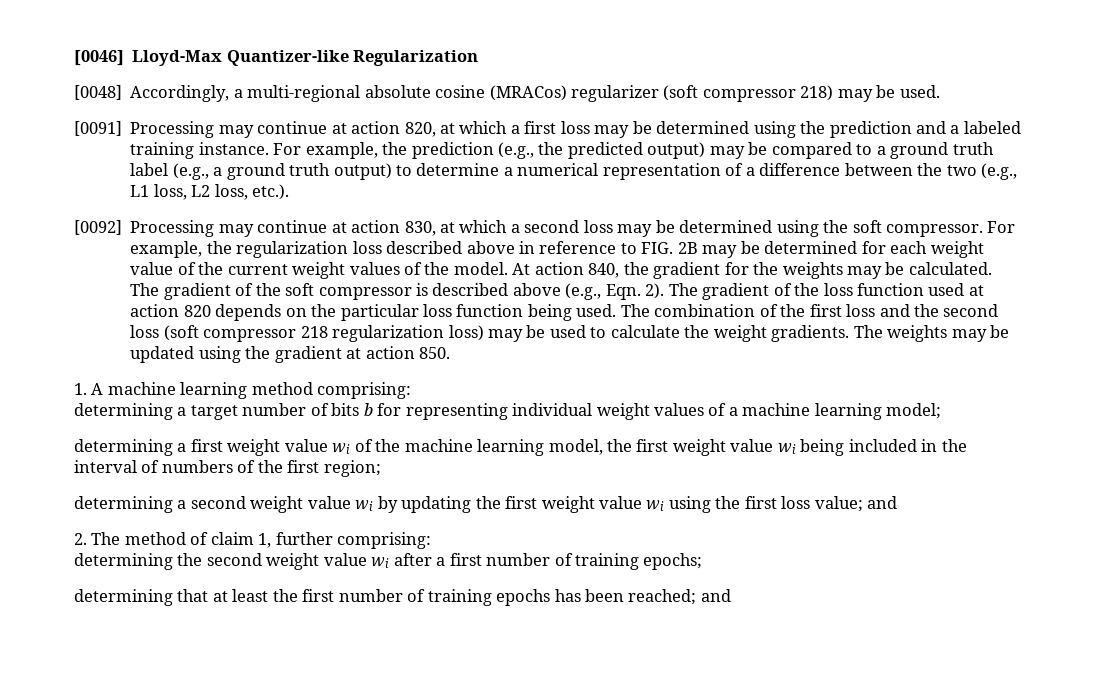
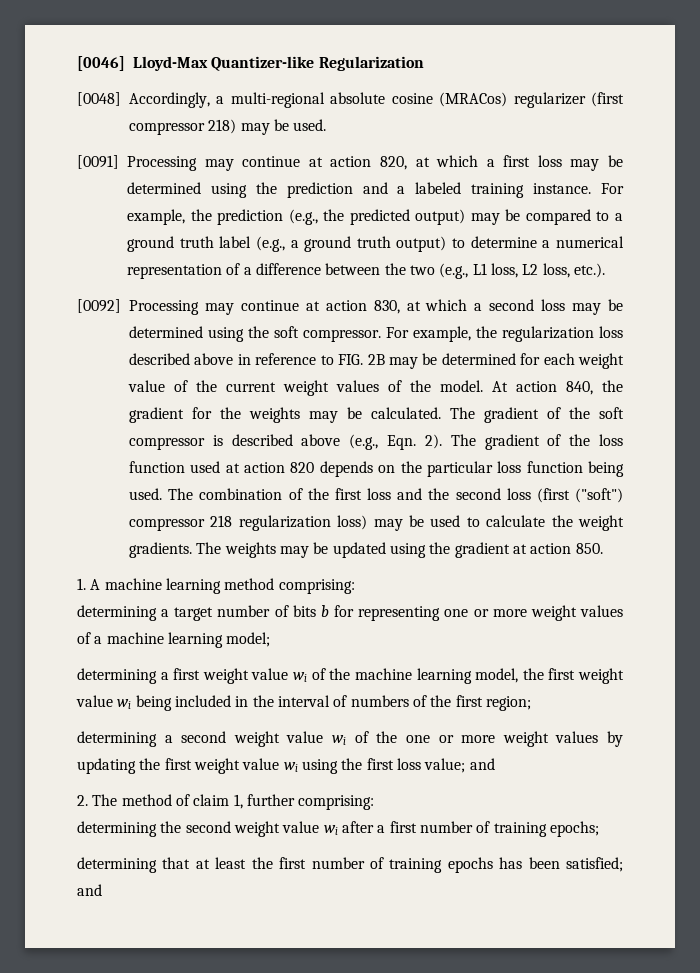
[663,85,699,101] (soft -> [591,92,624,107] (first
[163,325,199,341] (soft -> [536,488,624,503] (first ("soft")
[512,403,593,416] individual -> [444,609,527,617] one or more
(374, 505) none -> [354,731,599,747] of the one or more weight values
[628,589,697,605] reached; -> [566,857,623,872] satisfied;

